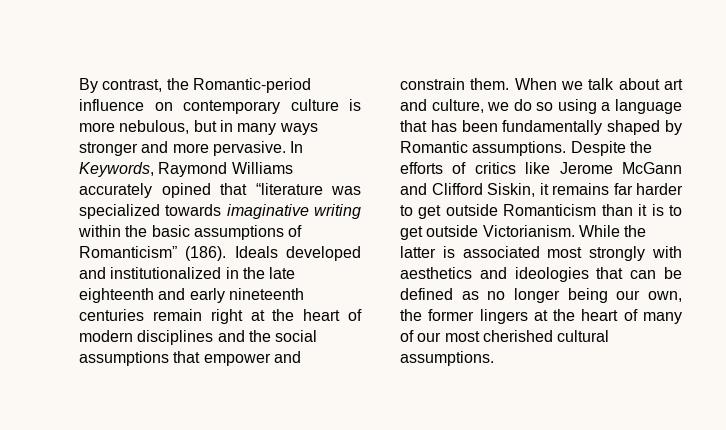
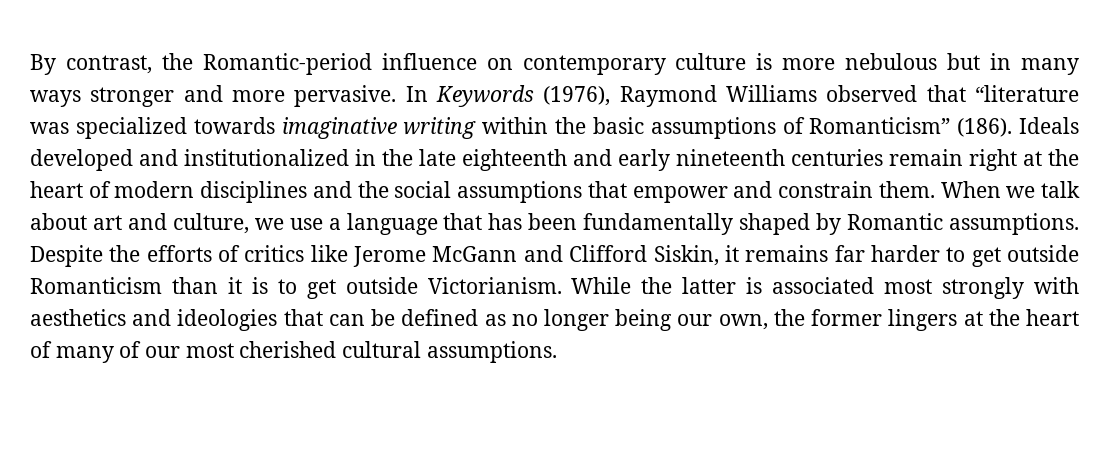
[119,120,190,134] nebulous, -> [845,53,938,70] nebulous
[79,162,293,177] [79,183,211,198] Keywords, Raymond Williams accurately opined -> [436,85,918,107] Keywords (1976), Raymond Williams observed
[513,99,597,114] do so using -> [289,218,323,230] use

